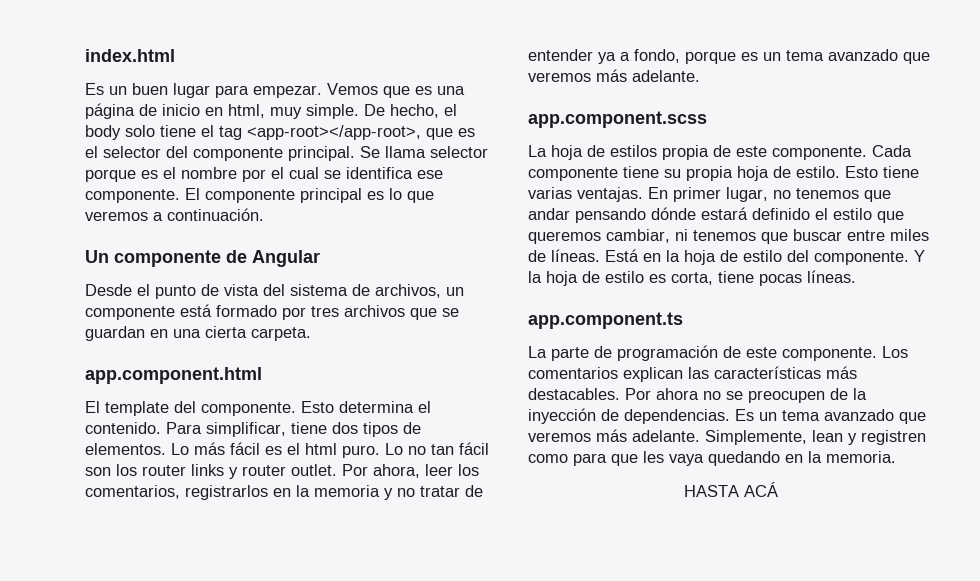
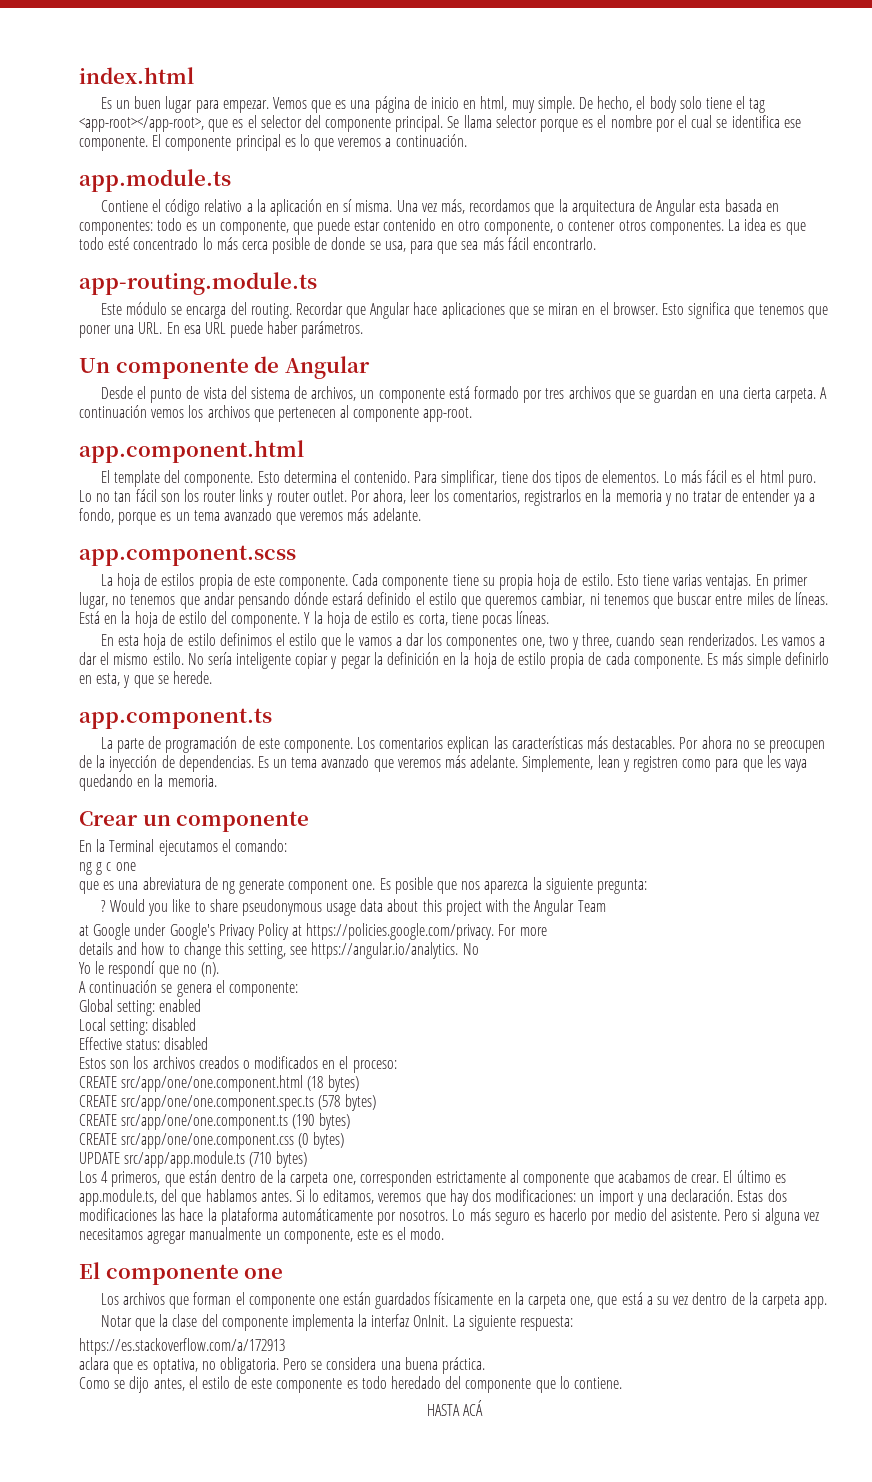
(264, 214) none -> [79,169,231,192] [100,199,779,216] [79,218,806,235] [79,237,596,254] [79,272,317,295] [100,302,828,319] [79,321,364,338] // app.module.ts // Contiene el código relativo a la aplicación en sí misma. Una vez más, recordamos que la arquitectura de Angular esta basada en componentes: todo es un componente, que puede estar contenido en otro componente, o contener otros componentes. La idea es que todo esté concentrado lo más cerca posible de donde se usa, para que sea más fácil encontrarlo. // app-routing.module.ts // Este módulo se encarga del routing. Recordar que Angular hace aplicaciones que se miran en el browser. Esto significa que tenemos que poner una URL. En esa URL puede haber parámetros.
(311, 334) none -> [820,387,828,399] [79,405,473,422] A continuación vemos los archivos que pertenecen al componente app-root.
(856, 276) none -> [100,633,826,650] [79,652,830,669] [79,671,212,688] // En esta hoja de estilo definimos el estilo que le vamos a dar los componentes one, two y three, cuando sean renderizados. Les vamos a dar el mismo estilo. No sería inteligente copiar y pegar la definición en la hoja de estilo propia de cada componente. Es más simple definirlo en esta, y que se herede.
(896, 457) none -> [79,811,310,832] [79,839,287,856] [79,862,136,875] [79,877,647,894] [100,899,606,916] [79,923,547,940] [79,942,479,959] [79,961,219,978] [79,980,298,997] [79,999,202,1016] [79,1018,197,1035] [79,1037,209,1050] [79,1056,397,1073] [79,1075,359,1092] [79,1094,376,1111] [79,1113,350,1130] [79,1132,344,1149] [79,1151,307,1168] [79,1170,786,1187] [79,1189,787,1206] [79,1208,819,1225] [79,1227,445,1244] [79,1262,284,1285] [100,1292,828,1309] [100,1314,574,1331] [79,1338,285,1355] [79,1357,486,1374] [79,1376,622,1393] // Crear un componente // En la Terminal ejecutamos el comando: // ng g c one // que es una abreviatura de ng generate component one. Es posible que nos aparezca la siguiente pregunta: // ? Would you like to share pseudonymous usage data about this project with the Angular Team // at Google under Google's Privacy Policy at https://policies.google.com/privacy. For more // details and how to change this setting, see https://angular.io/analytics. No // Yo le respondí que no (n). // A continuación se genera el componente: // Global setting: enabled // Local setting: disabled // Effective status: disabled // Estos son los archivos creados o modificados en el proceso: // CREATE src/app/one/one.component.html (18 bytes) // CREATE src/app/one/one.component.spec.ts (578 bytes) // CREATE src/app/one/one.component.ts (190 bytes) // CREATE src/app/one/one.component.css (0 bytes) // UPDATE src/app/app.module.ts (710 bytes) // Los 4 primeros, que están dentro de la carpeta one, corresponden estrictamente al componente que acabamos de crear. El último es app.module.ts, del que hablamos antes. Si lo editamos, veremos que hay dos modificaciones: un import y una declaración. Estas dos modificaciones las hace la plataforma automáticamente por nosotros. Lo más seguro es hacerlo por medio del asistente. Pero si alguna vez necesitamos agregar manualmente un componente, este es el modo. // El componente one // Los archivos que forman el componente one están guardados físicamente en la carpeta one, que está a su vez dentro de la carpeta app. // Notar que la clase del componente implementa la interfaz OnInit. La siguiente respuesta: // https://es.stackoverflow.com/a/172913 // aclara que es optativa, no obligatoria. Pero se considera una buena práctica. // Como se dijo antes, el estilo de este componente es todo heredado del componente que lo contiene.

